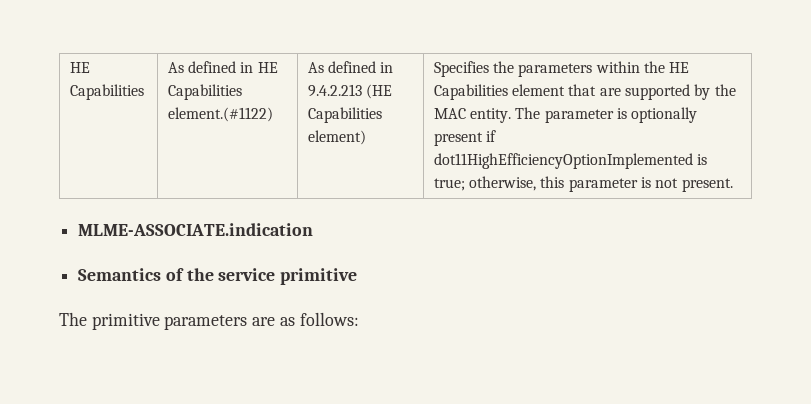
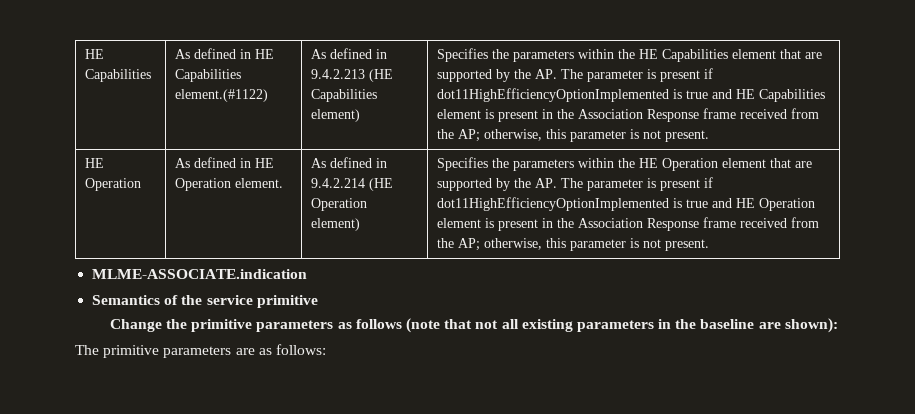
[433,107,698,123] [433,130,497,146] [433,153,708,169] [433,178,465,191] MAC entity. The parameter is optionally present if dot11HighEfficiencyOptionImplemented is true; -> [535,68,714,82] [437,88,826,102] [437,108,820,122] [437,129,710,142] [85,158,105,168] [85,178,142,191] [175,157,275,168] [175,178,284,191] [311,157,388,168] [311,178,394,191] [311,198,368,211] [311,218,361,231] [437,157,813,171] [437,177,714,191] [437,197,816,211] [437,217,820,231] [437,238,481,251] AP. The parameter is present if dot11HighEfficiencyOptionImplemented is true and HE Capabilities element is present in the Association Response frame received from the AP; otherwise, this parameter is not present. // HE Operation | As defined in HE Operation element. | As defined in 9.4.2.214 (HE Operation element) | Specifies the parameters within the HE Operation element that are supported by the AP. The parameter is present if dot11HighEfficiencyOptionImplemented is true and HE Operation element is present in the Association Response frame received from the AP;
(358, 276) none -> [109,318,838,333] // Change the primitive parameters as follows (note that not all existing parameters in the baseline are shown):

